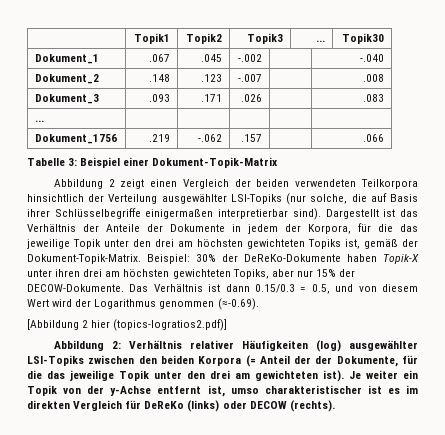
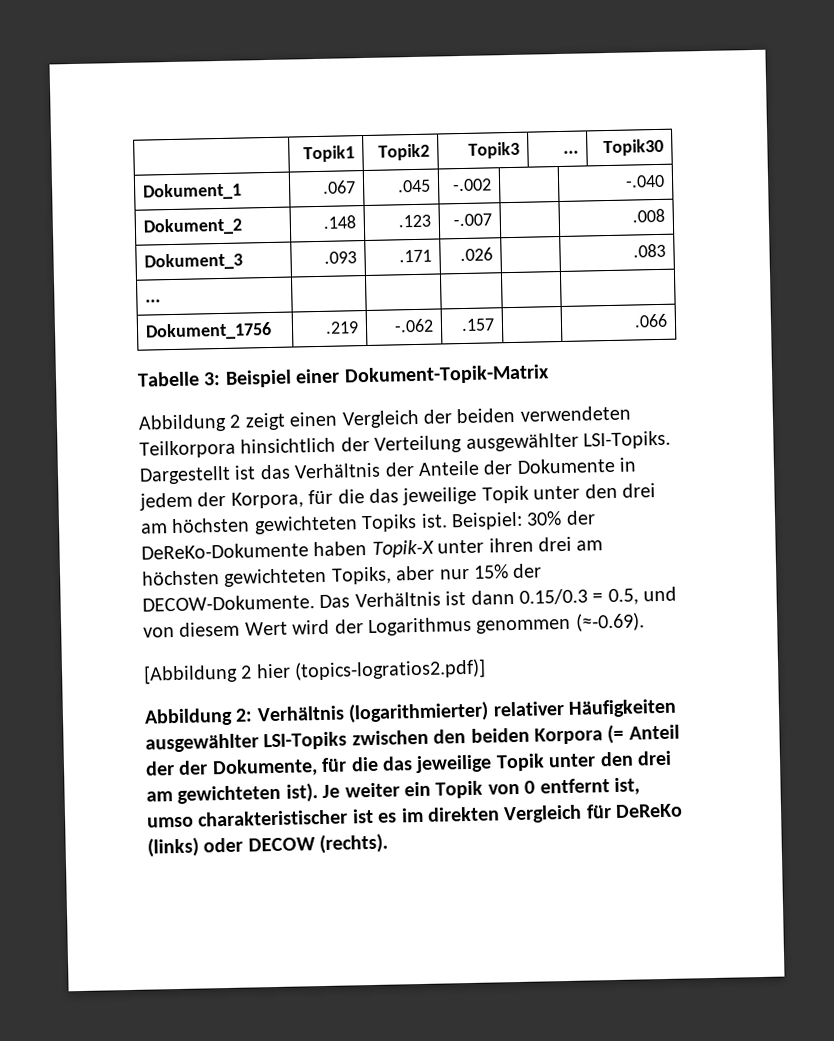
[230,193,419,205] [27,208,321,220] LSI-Topiks (nur solche, die auf Basis ihrer Schlüsselbegriffe einigermaßen interpretierbar sind). -> [583,430,671,450] LSI-Topiks.
[345,239,418,249] [27,254,141,264] ist, gemäß der Dokument-Topik-Matrix. -> [420,513,448,528] ist.
(182, 344) none -> [348,701,490,724] (logarithmierter)
[315,340,341,352] (log) -> (677, 708) none
[87,386,152,396] der y-Achse -> [524,780,536,794] 0

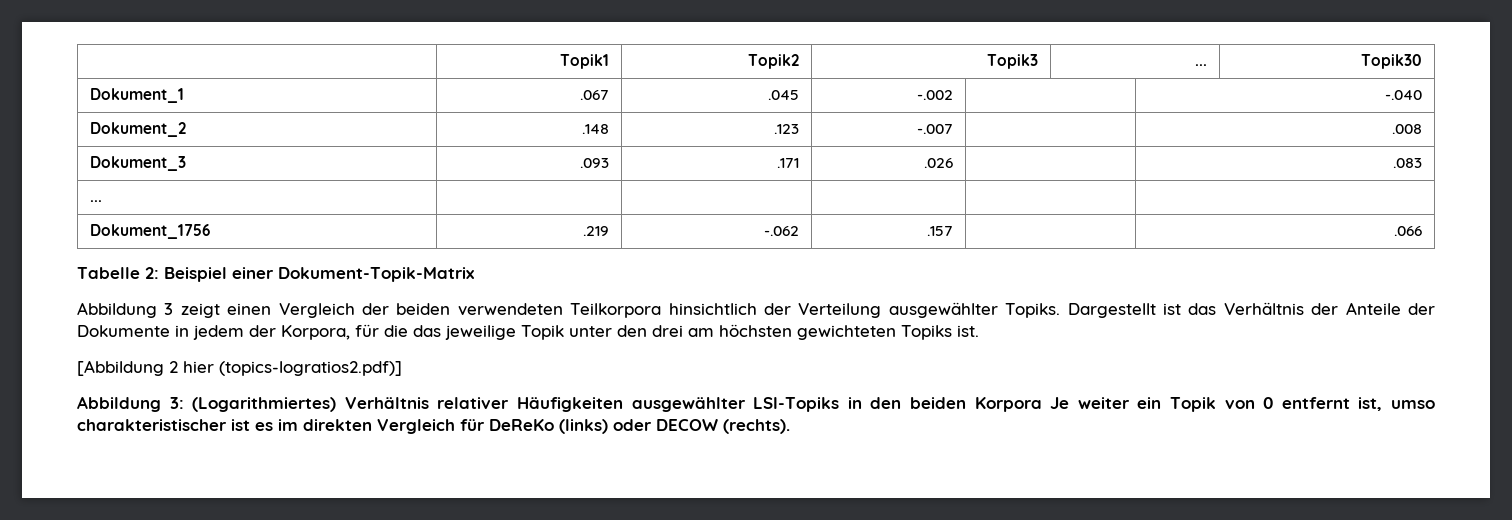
[203,372,222,386] 3: -> [145,267,159,279] 2:
[229,414,242,428] 2 -> [164,303,174,315] 3
[583,430,671,450] LSI-Topiks. -> [1005,303,1061,318] Topiks.
[451,510,596,531] [141,536,604,560] [141,563,543,587] [142,586,678,612] [143,612,645,638] Beispiel: 30% der DeReKo-Dokumente haben Topik-X unter ihren drei am höchsten gewichteten Topiks, aber nur 15% der DECOW-Dokumente. Das Verhältnis ist dann 0.15/0.3 = 0.5, und von diesem Wert wird der Logarithmus genommen (≈-0.69). -> (979, 331) none
[235,701,490,724] 2: Verhältnis (logarithmierter) -> [169,397,429,412] 3: (Logarithmiertes) Verhältnis
[351,729,429,746] zwischen -> [847,397,862,409] in
[607,724,680,745] [145,750,672,778] [146,783,318,804] (= Anteil der der Dokumente, für die das jeweilige Topik unter den drei am gewichteten ist). -> (1042, 404) none

